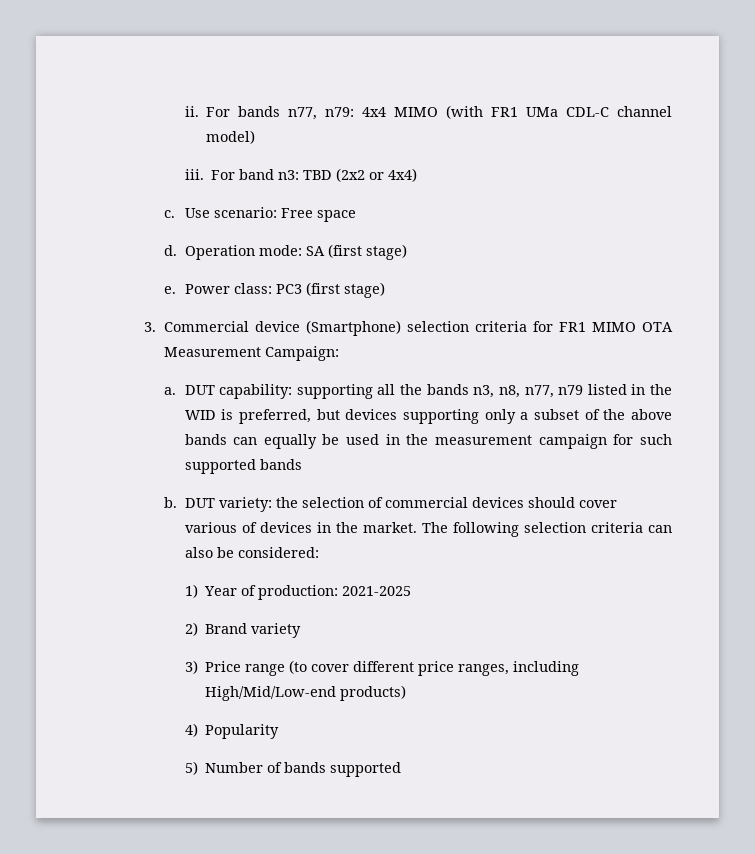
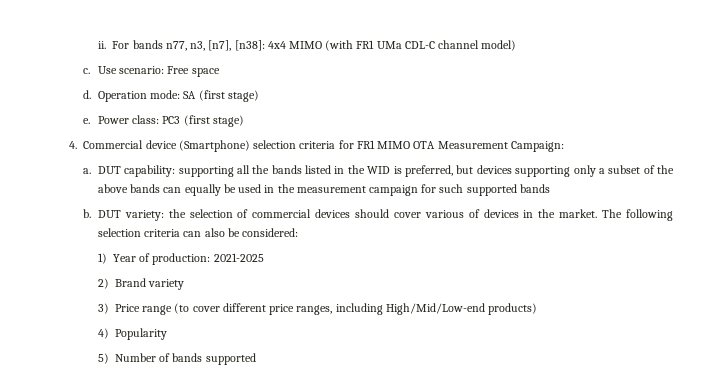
[324,107,354,117] n79: -> [190,40,265,51] n3, [n7], [n38]:
[184,168,417,182] // iii. For band n3: TBD (2x2 or 4x4) -> (517, 45) none
[143,322,156,332] 3. -> [68,141,77,149] 4.
[473,385,584,398] n3, n8, n77, n79 -> (302, 169) none

